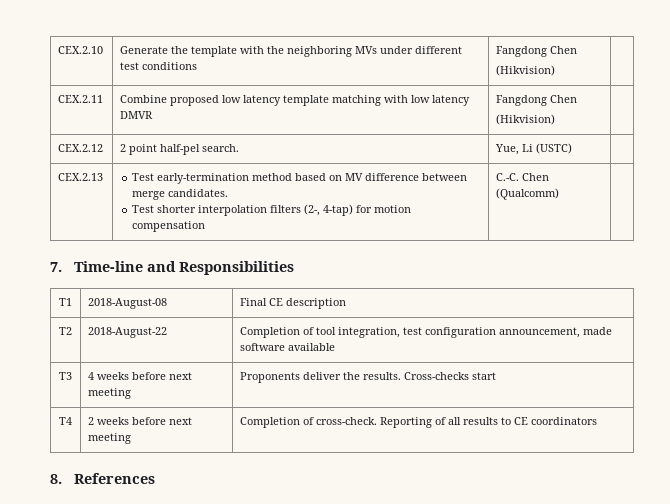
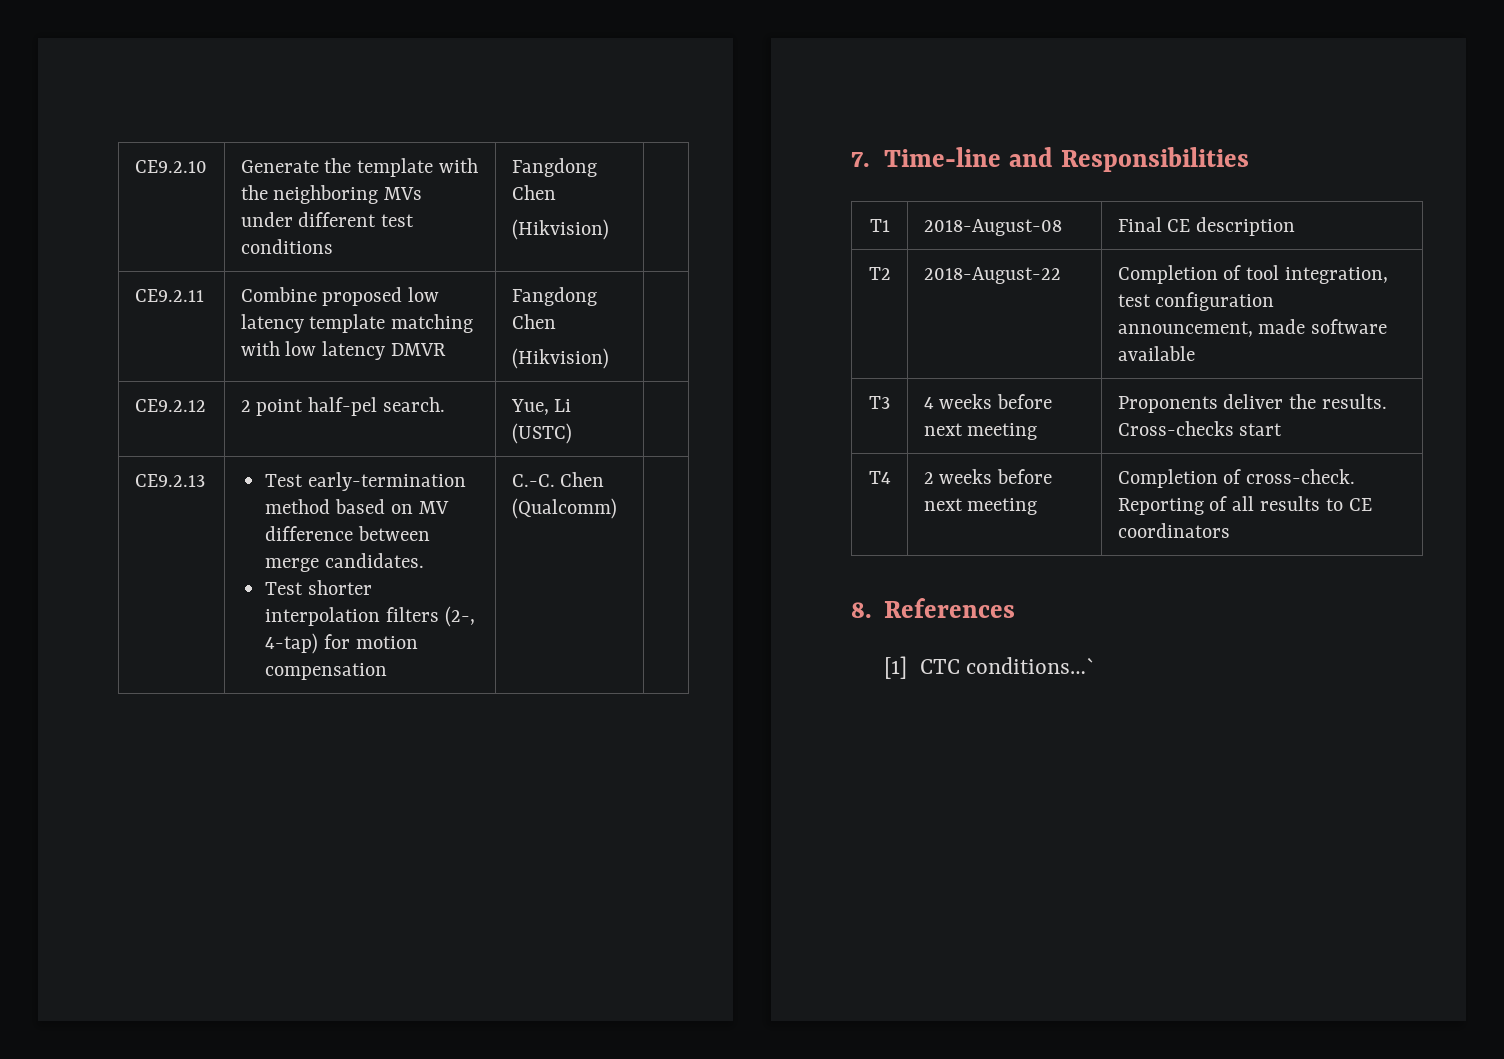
[58,46,104,54] CEX.2.10 -> [134,160,207,173] CE9.2.10
[58,95,104,103] CEX.2.11 -> [134,289,204,302] CE9.2.11
[58,144,104,152] CEX.2.12 -> [134,399,206,412] CE9.2.12
[58,173,104,181] CEX.2.13 -> [134,474,205,487] CE9.2.13
(155, 478) none -> [884,656,1096,679] // [1] CTC conditions…`

